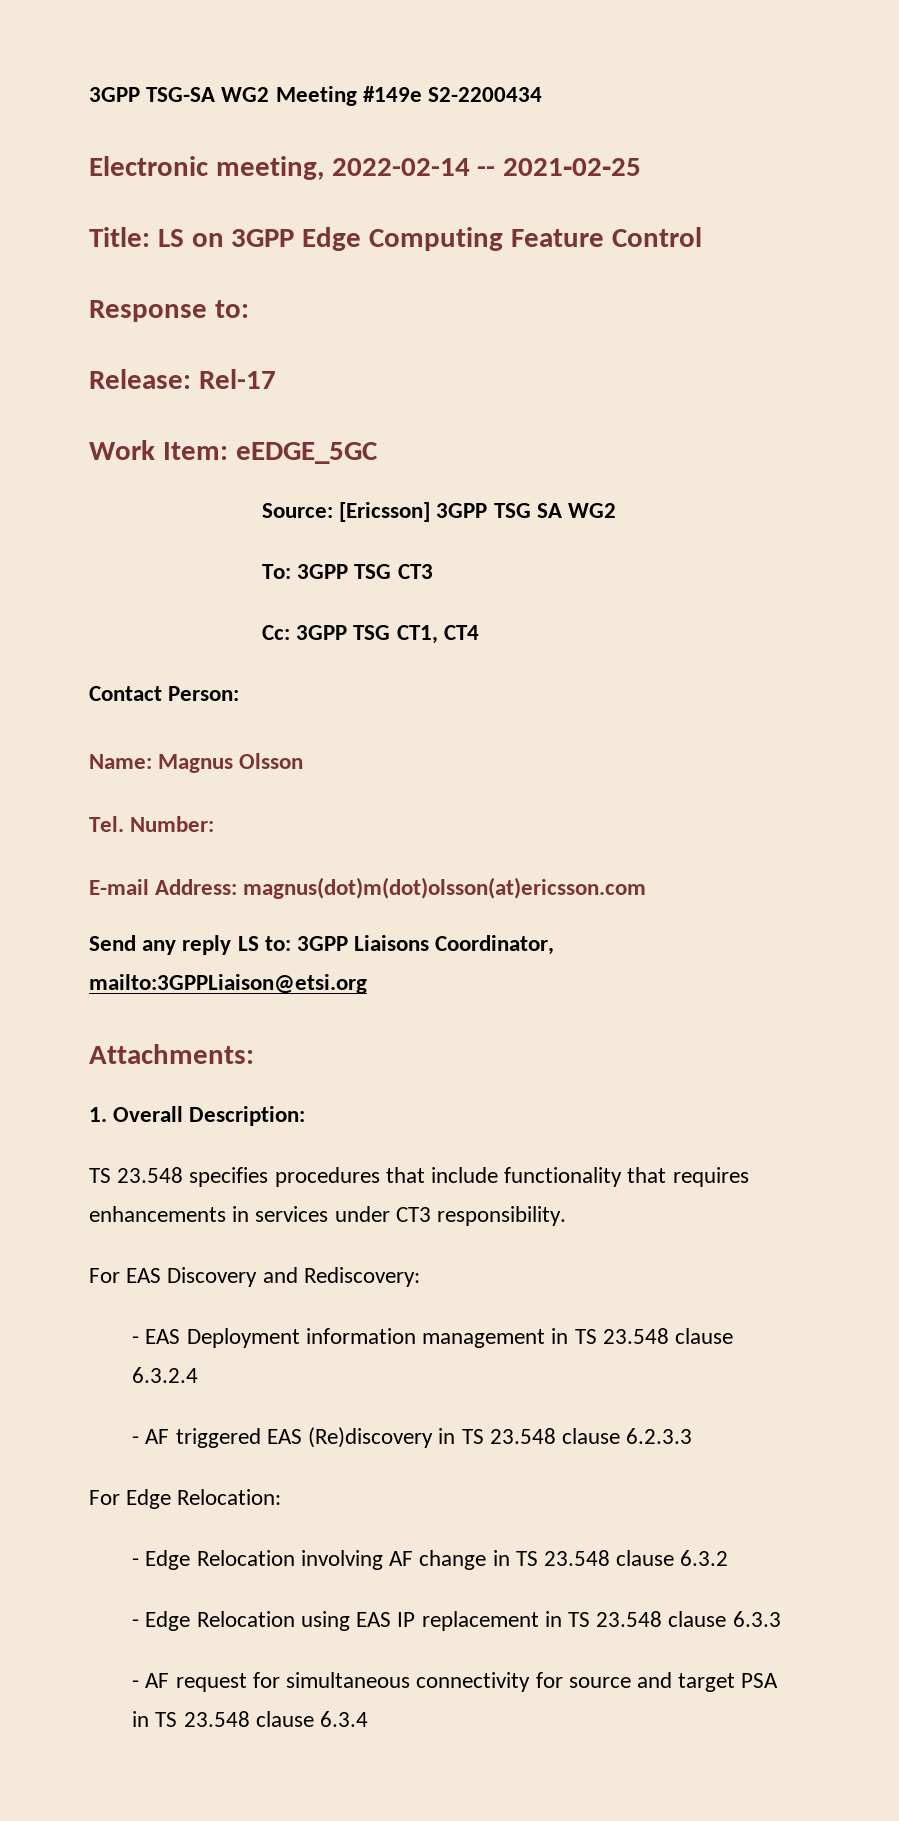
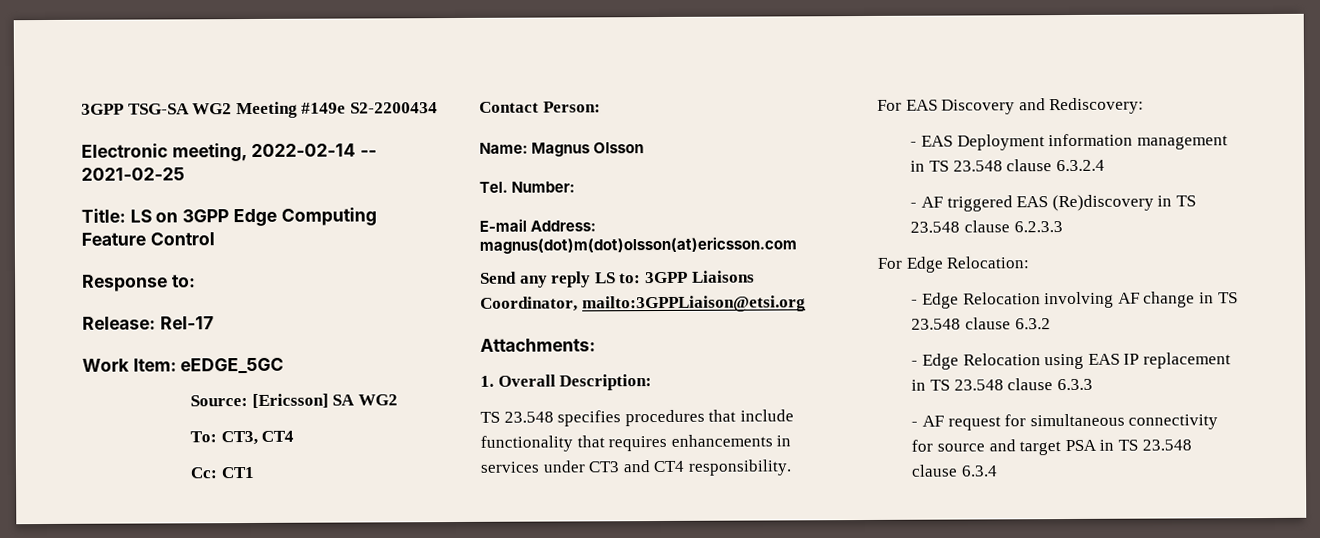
[436,503,531,518] 3GPP TSG -> (329, 400) none
[297,564,433,579] [261,625,479,644] 3GPP TSG CT3 // Cc: 3GPP TSG CT1, CT4 -> [220,430,295,446] [190,466,255,479] CT3, CT4 // Cc: CT1
(431, 1214) none -> [622,460,685,473] and CT4

